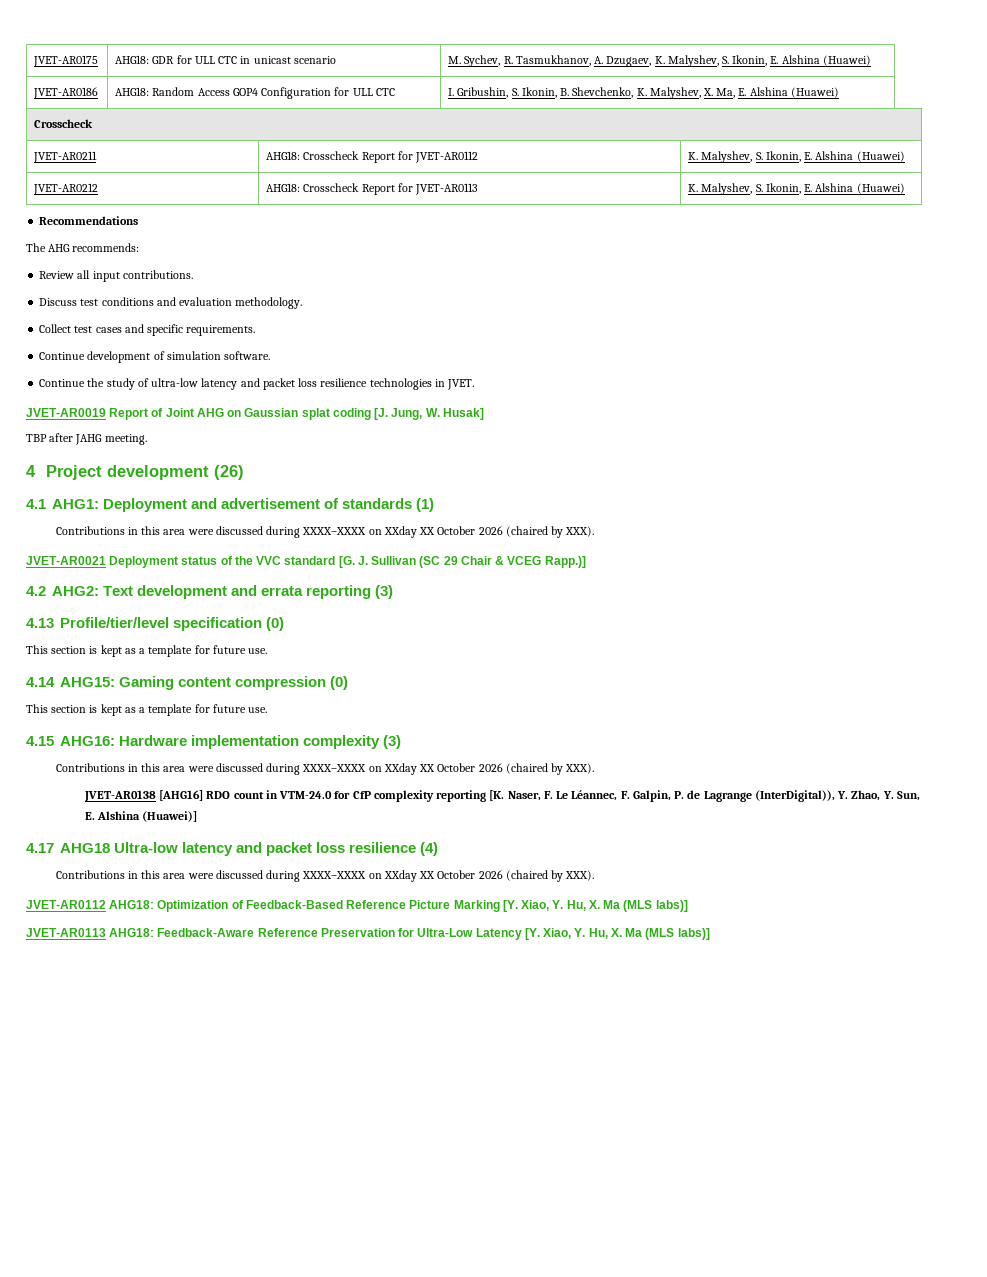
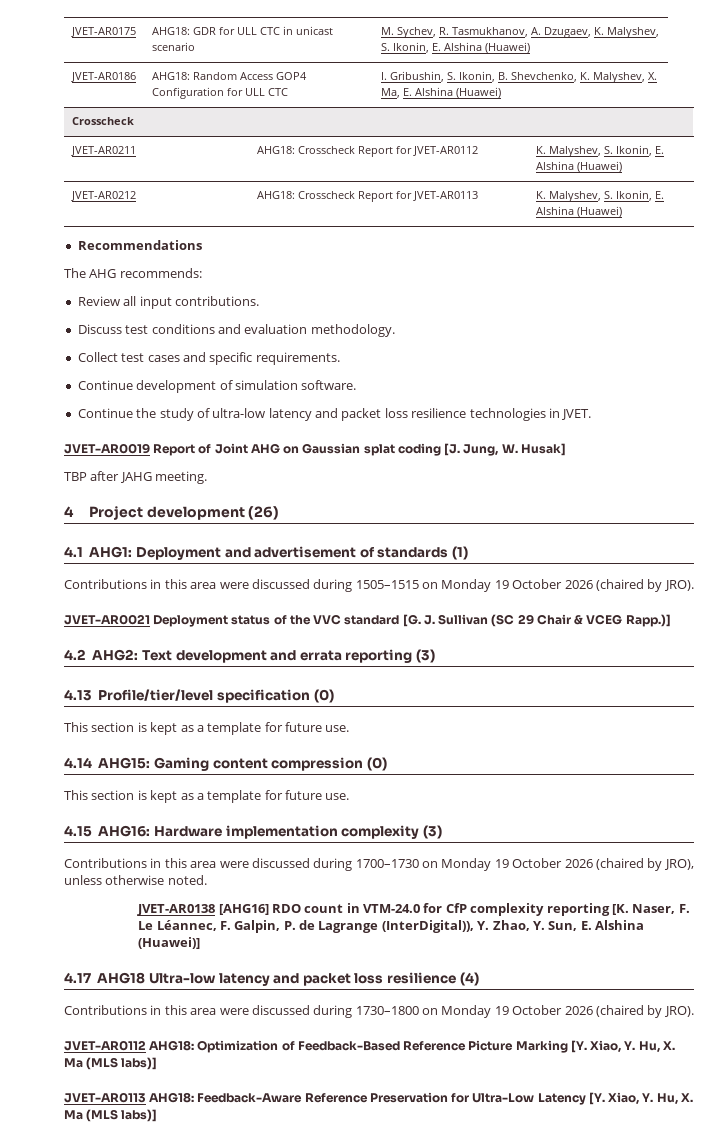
[302,526,595,538] XXXX–XXXX on XXday XX October 2026 (chaired by XXX). -> [355,579,694,592] 1505–1515 on Monday 19 October 2026 (chaired by JRO).
[302,763,595,775] XXXX–XXXX on XXday XX October 2026 (chaired by XXX). -> [355,858,694,871] [64,875,207,885] 1700–1730 on Monday 19 October 2026 (chaired by JRO), unless otherwise noted.
[302,870,595,882] XXXX–XXXX on XXday XX October 2026 (chaired by XXX). -> [355,1005,694,1018] 1730–1800 on Monday 19 October 2026 (chaired by JRO).

